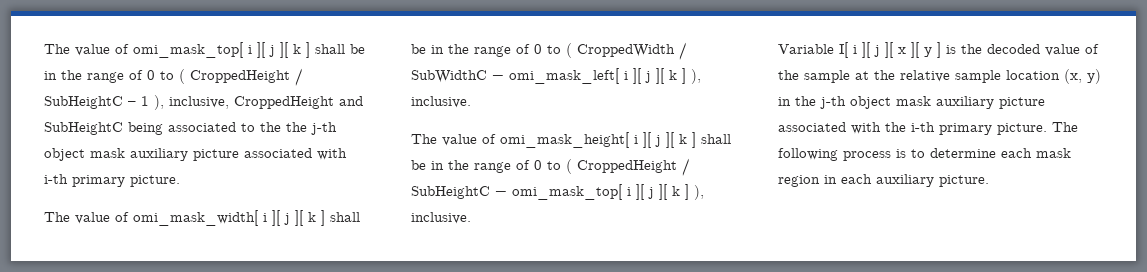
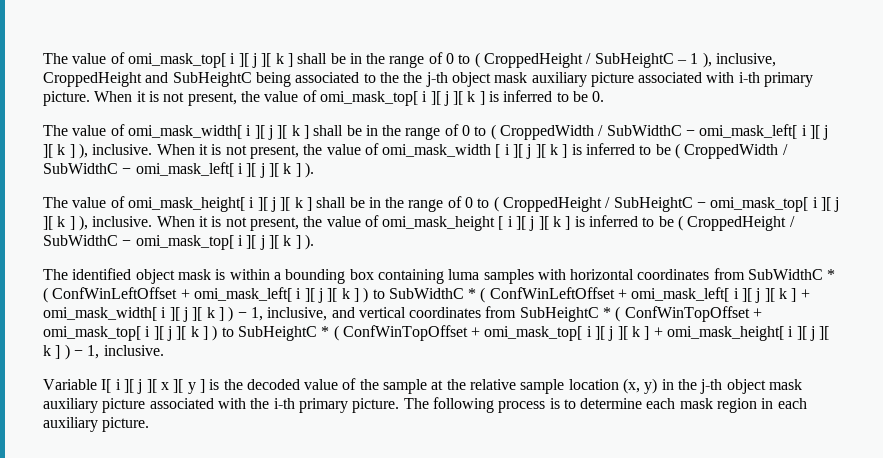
(180, 181) none -> [94,90,605,106] When it is not present, the value of omi_mask_top[ i ][ j ][ k ] is inferred to be 0.
(471, 102) none -> [156,143,788,159] [43,162,314,178] When it is not present, the value of omi_mask_width [ i ][ j ][ k ] is inferred to be ( CroppedWidth / SubWidthC − omi_mask_left[ i ][ j ][ k ] ).
(471, 218) none -> [156,215,795,231] [43,234,314,250] [43,268,836,284] [43,287,810,303] [43,306,763,322] [43,325,830,341] [43,344,164,360] When it is not present, the value of omi_mask_height [ i ][ j ][ k ] is inferred to be ( CroppedHeight / SubWidthC − omi_mask_top[ i ][ j ][ k ] ). // The identified object mask is within a bounding box containing luma samples with horizontal coordinates from SubWidthC * ( ConfWinLeftOffset + omi_mask_left[ i ][ j ][ k ] ) to SubWidthC * ( ConfWinLeftOffset + omi_mask_left[ i ][ j ][ k ] + omi_mask_width[ i ][ j ][ k ] ) − 1, inclusive, and vertical coordinates from SubHeightC * ( ConfWinTopOffset + omi_mask_top[ i ][ j ][ k ] ) to SubHeightC * ( ConfWinTopOffset + omi_mask_top[ i ][ j ][ k ] + omi_mask_height[ i ][ j ][ k ] ) − 1, inclusive.

